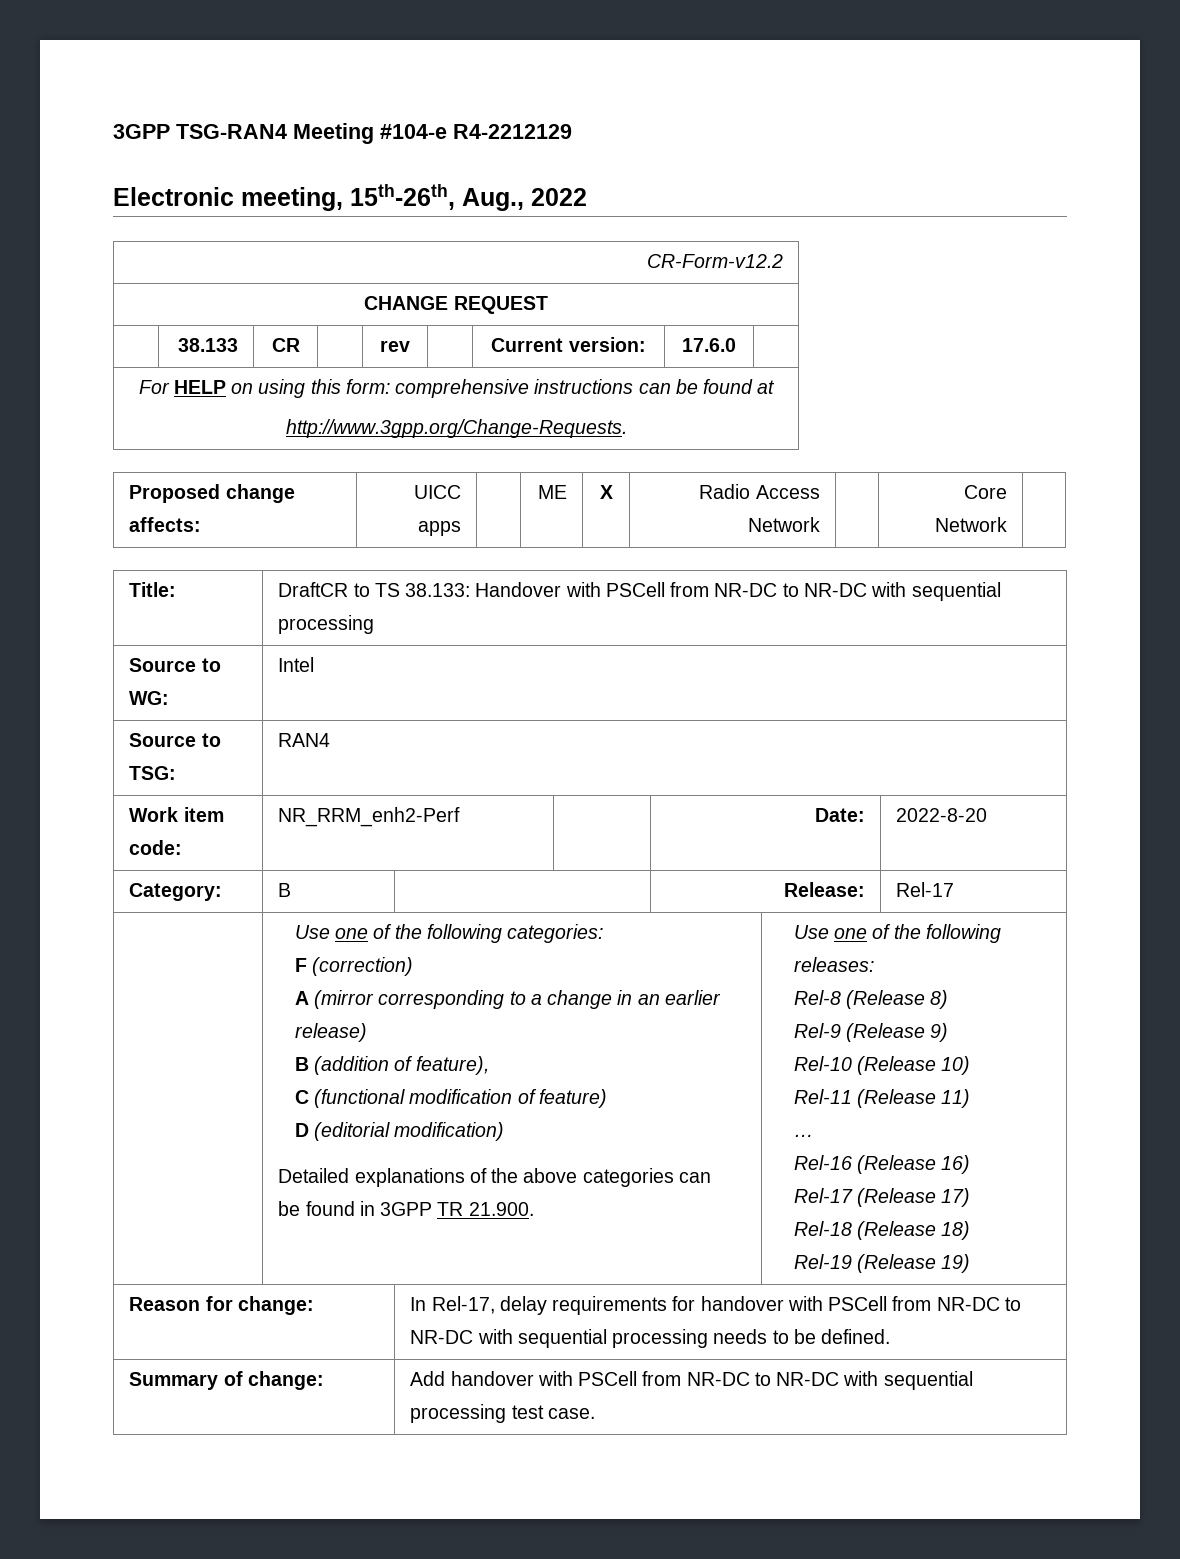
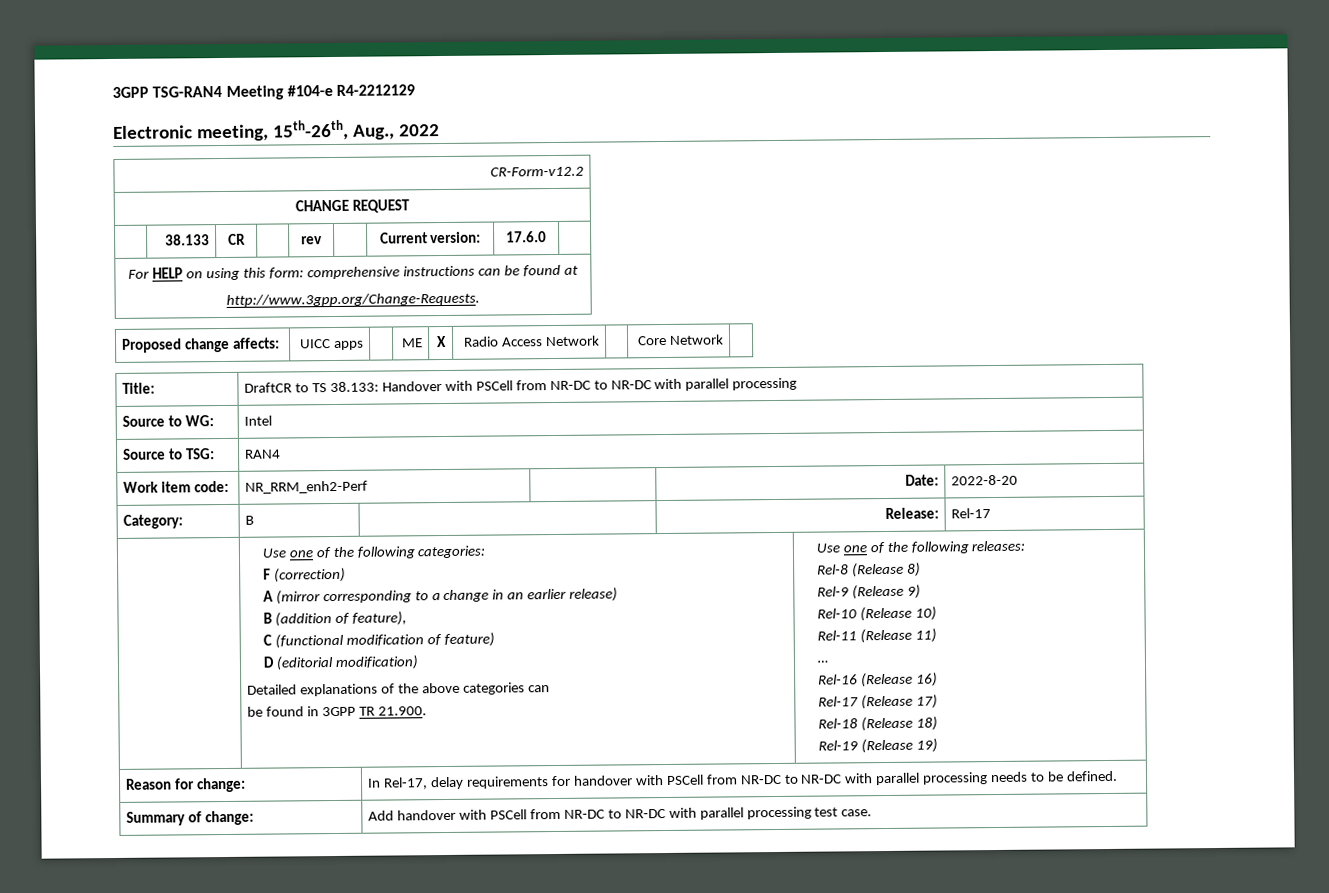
[911,582,1001,601] sequential -> [685,378,730,391] parallel
[517,1329,607,1348] sequential -> [875,772,921,786] parallel
[883,1371,973,1390] sequential -> [699,807,744,820] parallel

